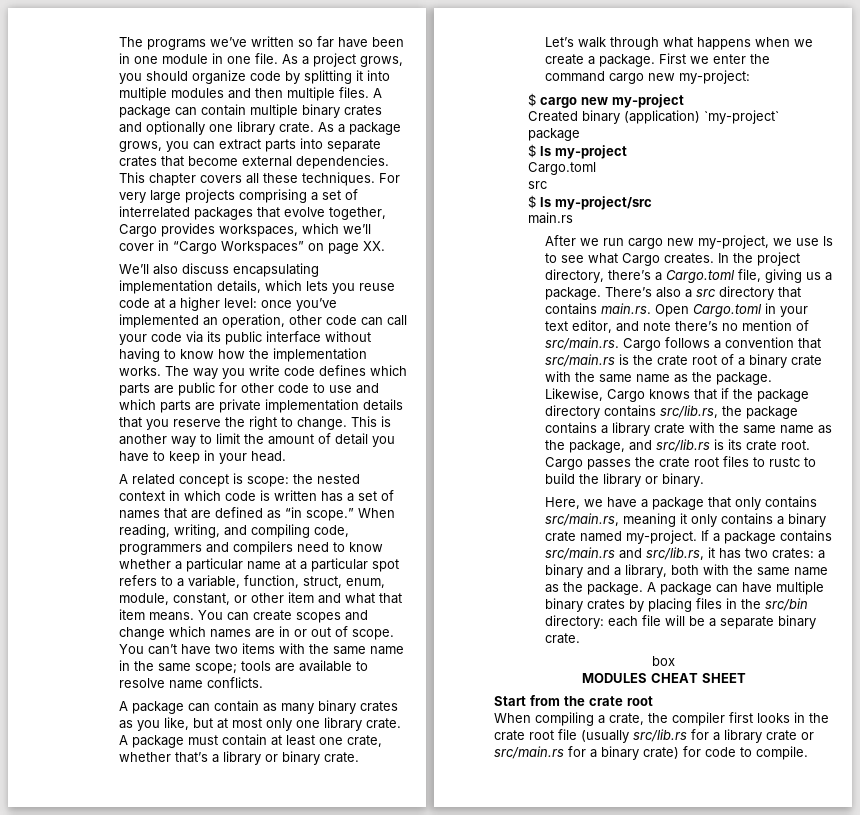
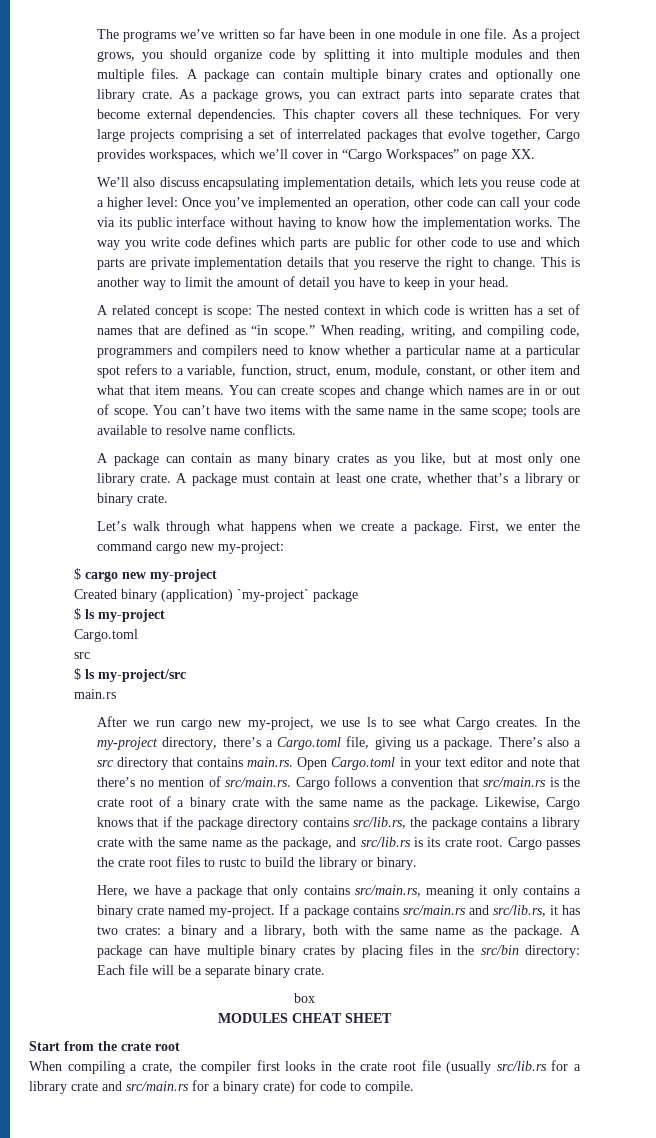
[260,300,292,308] once -> [182,197,212,207] Once
[292,474,313,484] the -> [256,305,279,315] The
[658,53,686,64] First -> [469,521,500,533] First,
[756,252,800,266] project -> [97,737,159,750] my-project
[571,320,612,333] editor, -> [469,757,503,767] editor
(671, 326) none -> [559,757,580,767] that
[607,616,638,627] each -> [97,965,126,975] Each
[801,732,814,740] or -> [102,1081,122,1091] and

